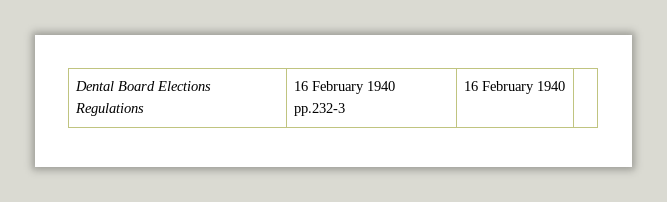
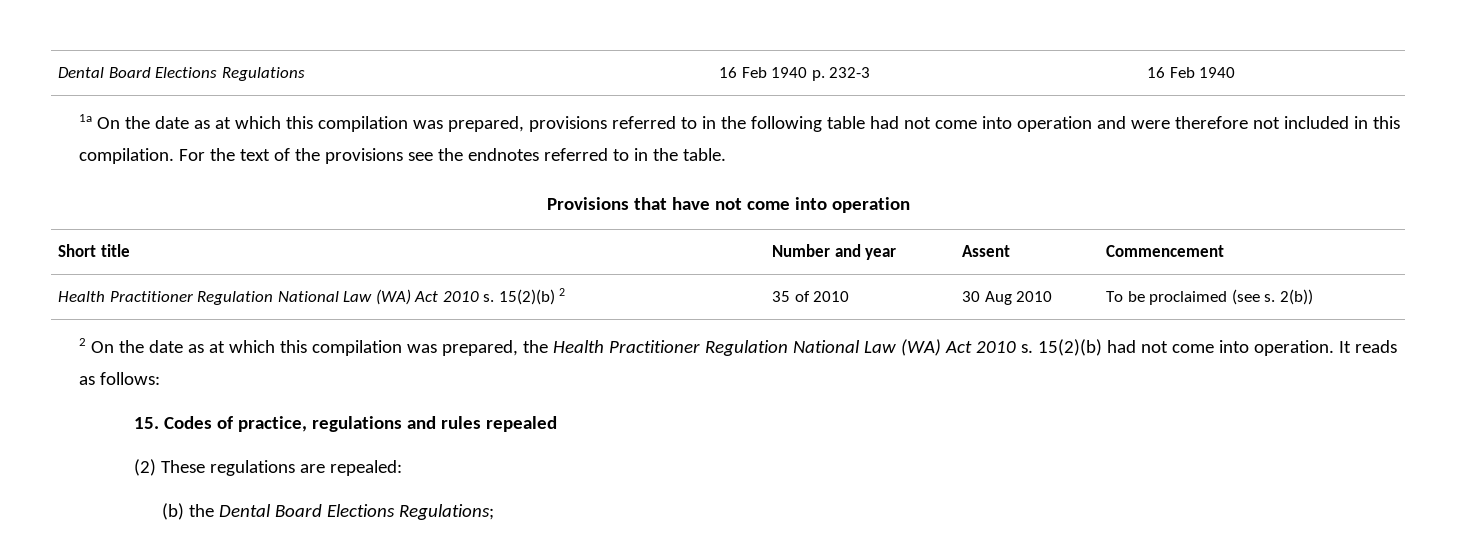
[312,81,396,94] [294,103,346,116] [464,81,566,94] February 1940 pp.232-3 | 16 February 1940 | -> [741,67,871,81] [1147,67,1236,78] [78,114,1400,132] [78,148,726,164] [547,197,910,213] [58,244,130,257] [772,244,897,260] [962,245,1011,257] [1106,245,1225,257] [58,288,566,305] [772,291,850,302] [962,291,1053,305] [1106,289,1313,305] [78,338,1397,356] [78,372,160,385] [134,416,558,432] [134,459,403,476] [162,503,495,520] Feb 1940 p. 232-3 | 16 Feb 1940 // 1a On the date as at which this compilation was prepared, provisions referred to in the following table had not come into operation and were therefore not included in this compilation. For the text of the provisions see the endnotes referred to in the table. // Provisions that have not come into operation // Short title | Number and year | Assent | Commencement // Health Practitioner Regulation National Law (WA) Act 2010 s. 15(2)(b) 2 | 35 of 2010 | 30 Aug 2010 | To be proclaimed (see s. 2(b)) // 2 On the date as at which this compilation was prepared, the Health Practitioner Regulation National Law (WA) Act 2010 s. 15(2)(b) had not come into operation. It reads as follows: // 15. Codes of practice, regulations and rules repealed // (2) These regulations are repealed: // (b) the Dental Board Elections Regulations;

